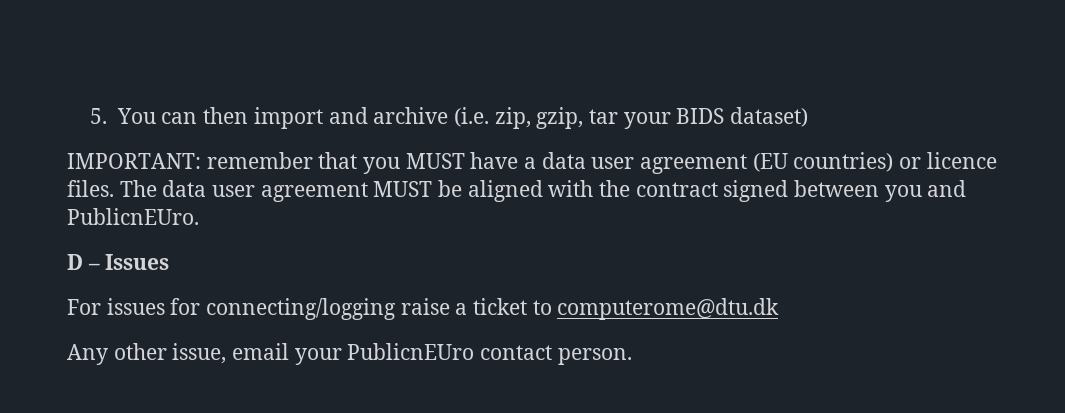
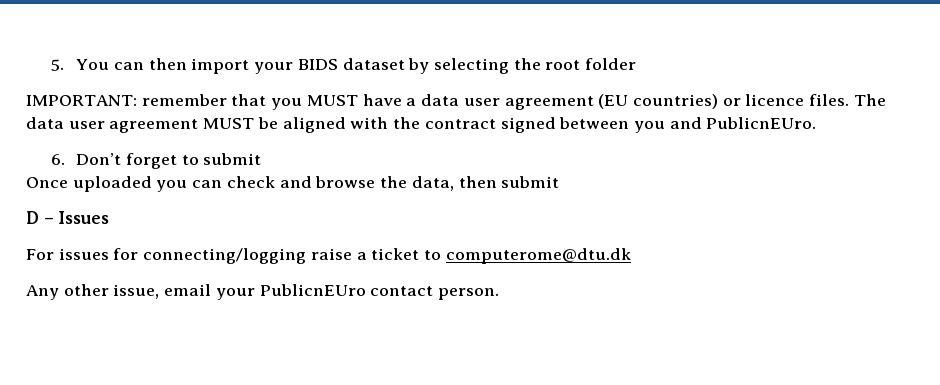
[328,107,808,129] and archive (i.e. zip, gzip, tar your BIDS dataset) -> [254,58,637,74] your BIDS dataset by selecting the root folder
(199, 216) none -> [51,153,262,169] [26,176,560,192] // 6. Don’t forget to submit // Once uploaded you can check and browse the data, then submit

